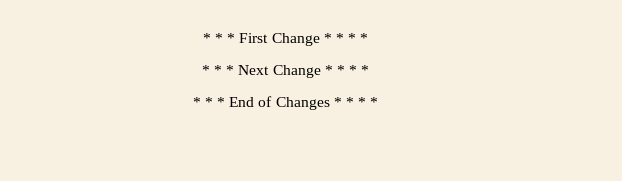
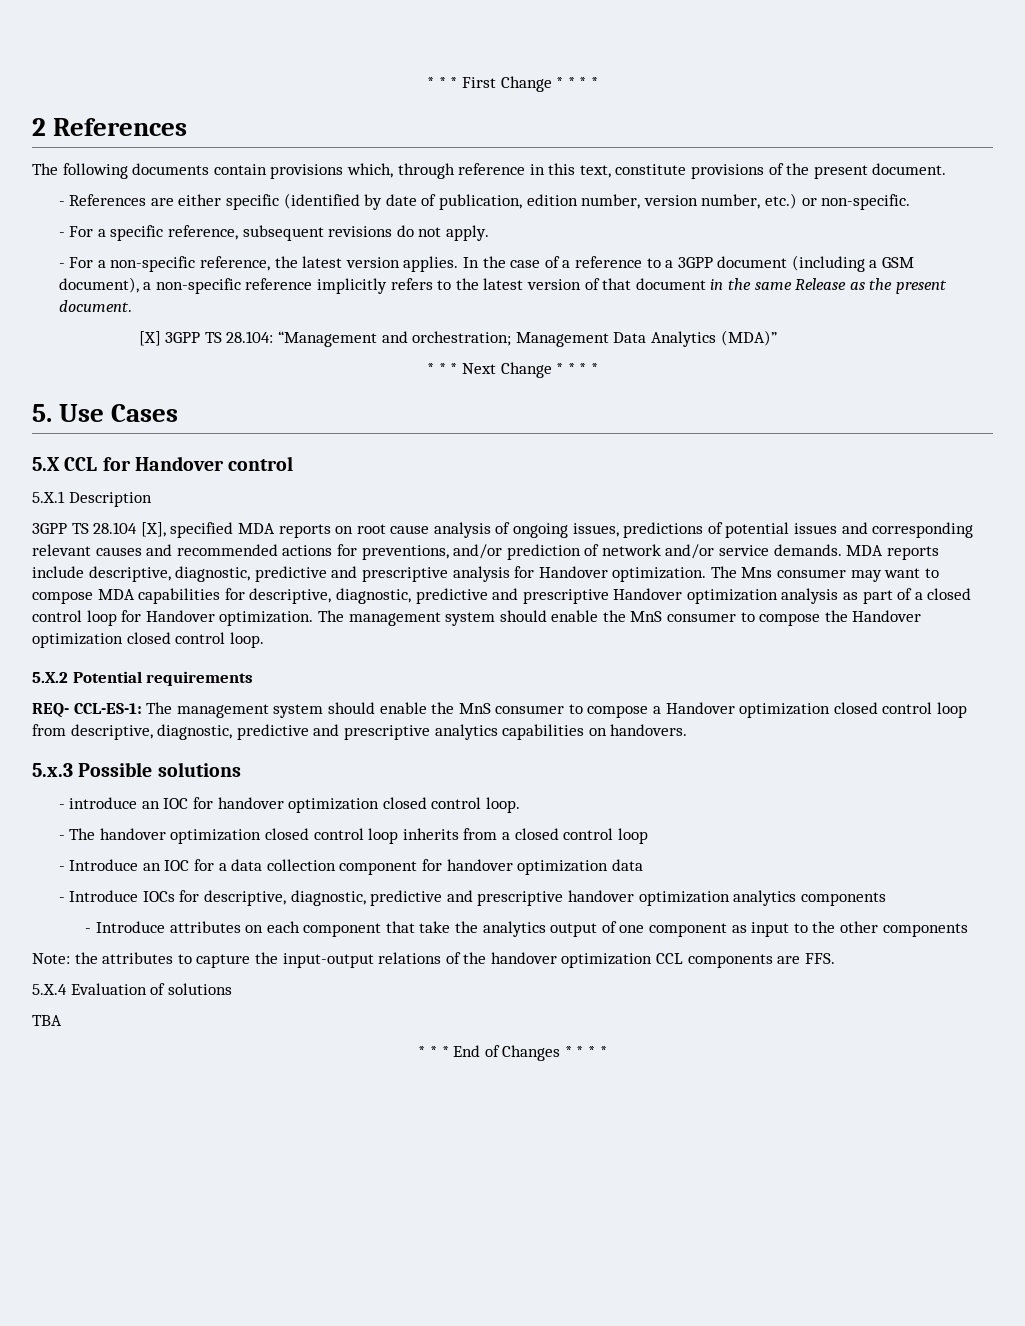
(369, 38) none -> [32,118,188,136] [32,163,947,179] [58,193,911,210] [58,225,489,241] [58,255,915,272] [58,277,947,294] [58,300,132,312] [138,330,777,347] // 2 References // The following documents contain provisions which, through reference in this text, constitute provisions of the present document. // - References are either specific (identified by date of publication, edition number, version number, etc.) or non-specific. // - For a specific reference, subsequent revisions do not apply. // - For a non-specific reference, the latest version applies. In the case of a reference to a 3GPP document (including a GSM document), a non-specific reference implicitly refers to the latest version of that document in the same Release as the present document. // [X] 3GPP TS 28.104: “Management and orchestration; Management Data Analytics (MDA)”
(370, 70) none -> [32,404,179,422] [32,456,294,471] [32,491,152,507] [32,522,974,538] [32,544,939,560] [32,566,939,582] [32,588,972,604] [32,610,922,626] [32,632,264,648] [32,671,254,686] [32,702,968,718] [32,724,688,740] [32,762,241,777] [58,797,520,813] [58,828,648,844] [58,859,643,875] [58,890,886,906] [85,921,968,937] [32,952,835,968] [32,983,232,995] [32,1015,62,1026] // 5. Use Cases // 5.X CCL for Handover control // 5.X.1 Description // 3GPP TS 28.104 [X], specified MDA reports on root cause analysis of ongoing issues, predictions of potential issues and corresponding relevant causes and recommended actions for preventions, and/or prediction of network and/or service demands. MDA reports include descriptive, diagnostic, predictive and prescriptive analysis for Handover optimization. The Mns consumer may want to compose MDA capabilities for descriptive, diagnostic, predictive and prescriptive Handover optimization analysis as part of a closed control loop for Handover optimization. The management system should enable the MnS consumer to compose the Handover optimization closed control loop. // 5.X.2 Potential requirements // REQ- CCL-ES-1: The management system should enable the MnS consumer to compose a Handover optimization closed control loop from descriptive, diagnostic, predictive and prescriptive analytics capabilities on handovers. // 5.x.3 Possible solutions // - introduce an IOC for handover optimization closed control loop. // - The handover optimization closed control loop inherits from a closed control loop // - Introduce an IOC for a data collection component for handover optimization data // - Introduce IOCs for descriptive, diagnostic, predictive and prescriptive handover optimization analytics components // - Introduce attributes on each component that take the analytics output of one component as input to the other components // Note: the attributes to capture the input-output relations of the handover optimization CCL components are FFS. // 5.X.4 Evaluation of solutions // TBA

